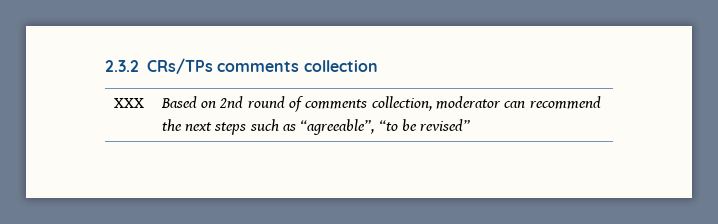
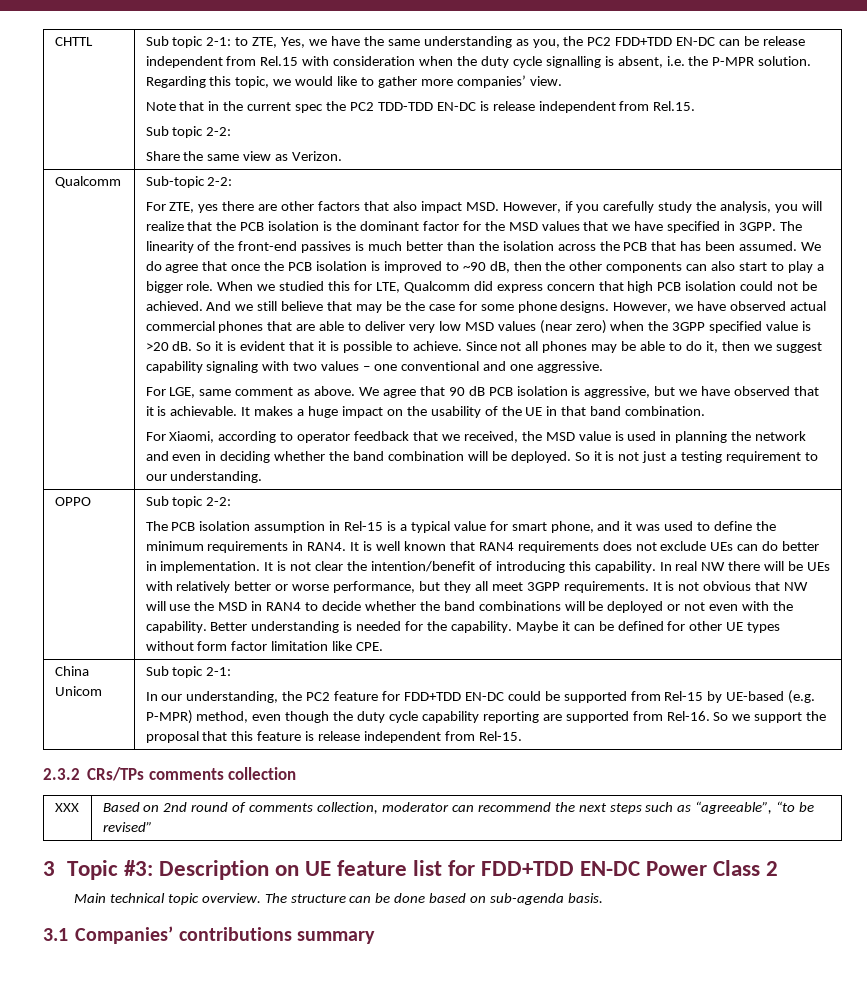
(105, 66) none -> [54,37,93,46] [145,36,805,48] [145,56,812,68] [145,75,562,88] [145,101,696,113] [145,126,232,138] [145,151,343,161] [54,176,121,188] [145,176,233,188] [145,201,822,213] [145,221,802,233] [145,241,822,253] [145,261,824,273] [145,281,818,293] [145,301,827,313] [145,320,812,334] [145,341,822,353] [145,361,603,373] [145,386,819,398] [145,406,706,418] [145,431,807,443] [145,451,818,463] [145,471,263,483] [54,497,91,506] [145,496,232,508] [145,521,776,533] [145,541,820,553] [145,561,831,573] [145,581,809,593] [145,601,793,613] [145,621,781,633] [145,641,384,651] [54,666,89,676] [54,686,102,696] [145,666,232,678] [145,690,816,704] [145,710,827,724] [145,731,522,743] CHTTL | Sub topic 2-1: to ZTE, Yes, we have the same understanding as you, the PC2 FDD+TDD EN-DC can be release independent from Rel.15 with consideration when the duty cycle signalling is absent, i.e. the P-MPR solution. Regarding this topic, we would like to gather more companies’ view. // Note that in the current spec the PC2 TDD-TDD EN-DC is release independent from Rel.15. // Sub topic 2-2: // Share the same view as Verizon. // Qualcomm | Sub-topic 2-2: // For ZTE, yes there are other factors that also impact MSD. However, if you carefully study the analysis, you will realize that the PCB isolation is the dominant factor for the MSD values that we have specified in 3GPP. The linearity of the front-end passives is much better than the isolation across the PCB that has been assumed. We do agree that once the PCB isolation is improved to ~90 dB, then the other components can also start to play a bigger role. When we studied this for LTE, Qualcomm did express concern that high PCB isolation could not be achieved. And we still believe that may be the case for some phone designs. However, we have observed actual commercial phones that are able to deliver very low MSD values (near zero) when the 3GPP specified value is >20 dB. So it is evident that it is possible to achieve. Since not all phones may be able to do it, then we suggest capability signaling with two values – one conventional and one aggressive. // For LGE, same comment as above. We agree that 90 dB PCB isolation is aggressive, but we have observed that it is achievable. It makes a huge impact on the usability of the UE in that band combination. // For Xiaomi, according to operator feedback that we received, the MSD value is used in planning the network and even in deciding whether the band combination will be deployed. So it is not just a testing requirement to our understanding. // OPPO | Sub topic 2-2: // The PCB isolation assumption in Rel-15 is a typical value for smart phone, and it was used to define the minimum requirements in RAN4. It is well known that RAN4 requirements does not exclude UEs can do better in implementation. It is not clear the intention/benefit of introducing this capability. In real NW there will be UEs with relatively better or worse performance, but they all meet 3GPP requirements. It is not obvious that NW will use the MSD in RAN4 to decide whether the band combinations will be deployed or not even with the capability. Better understanding is needed for the capability. Maybe it can be defined for other UE types without form factor limitation like CPE. // China Unicom | Sub topic 2-1: // In our understanding, the PC2 feature for FDD+TDD EN-DC could be supported from Rel-15 by UE-based (e.g. P-MPR) method, even though the duty cycle capability reporting are supported from Rel-16. So we support the proposal that this feature is release independent from Rel-15. //
(471, 125) none -> [43,860,779,880] [73,893,603,905] [43,926,375,944] // 3 Topic #3: Description on UE feature list for FDD+TDD EN-DC Power Class 2 // Main technical topic overview. The structure can be done based on sub-agenda basis. // 3.1 Companies’ contributions summary

